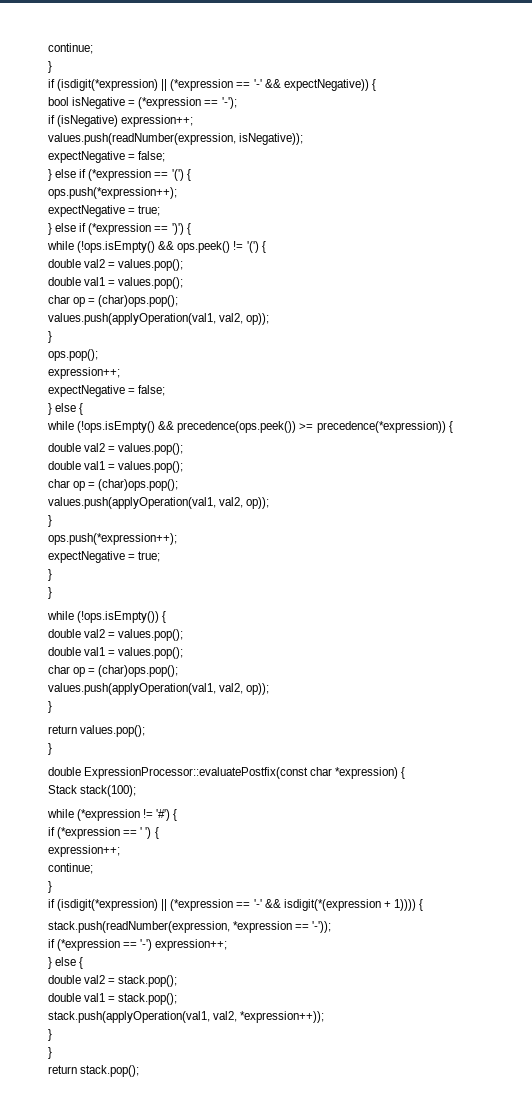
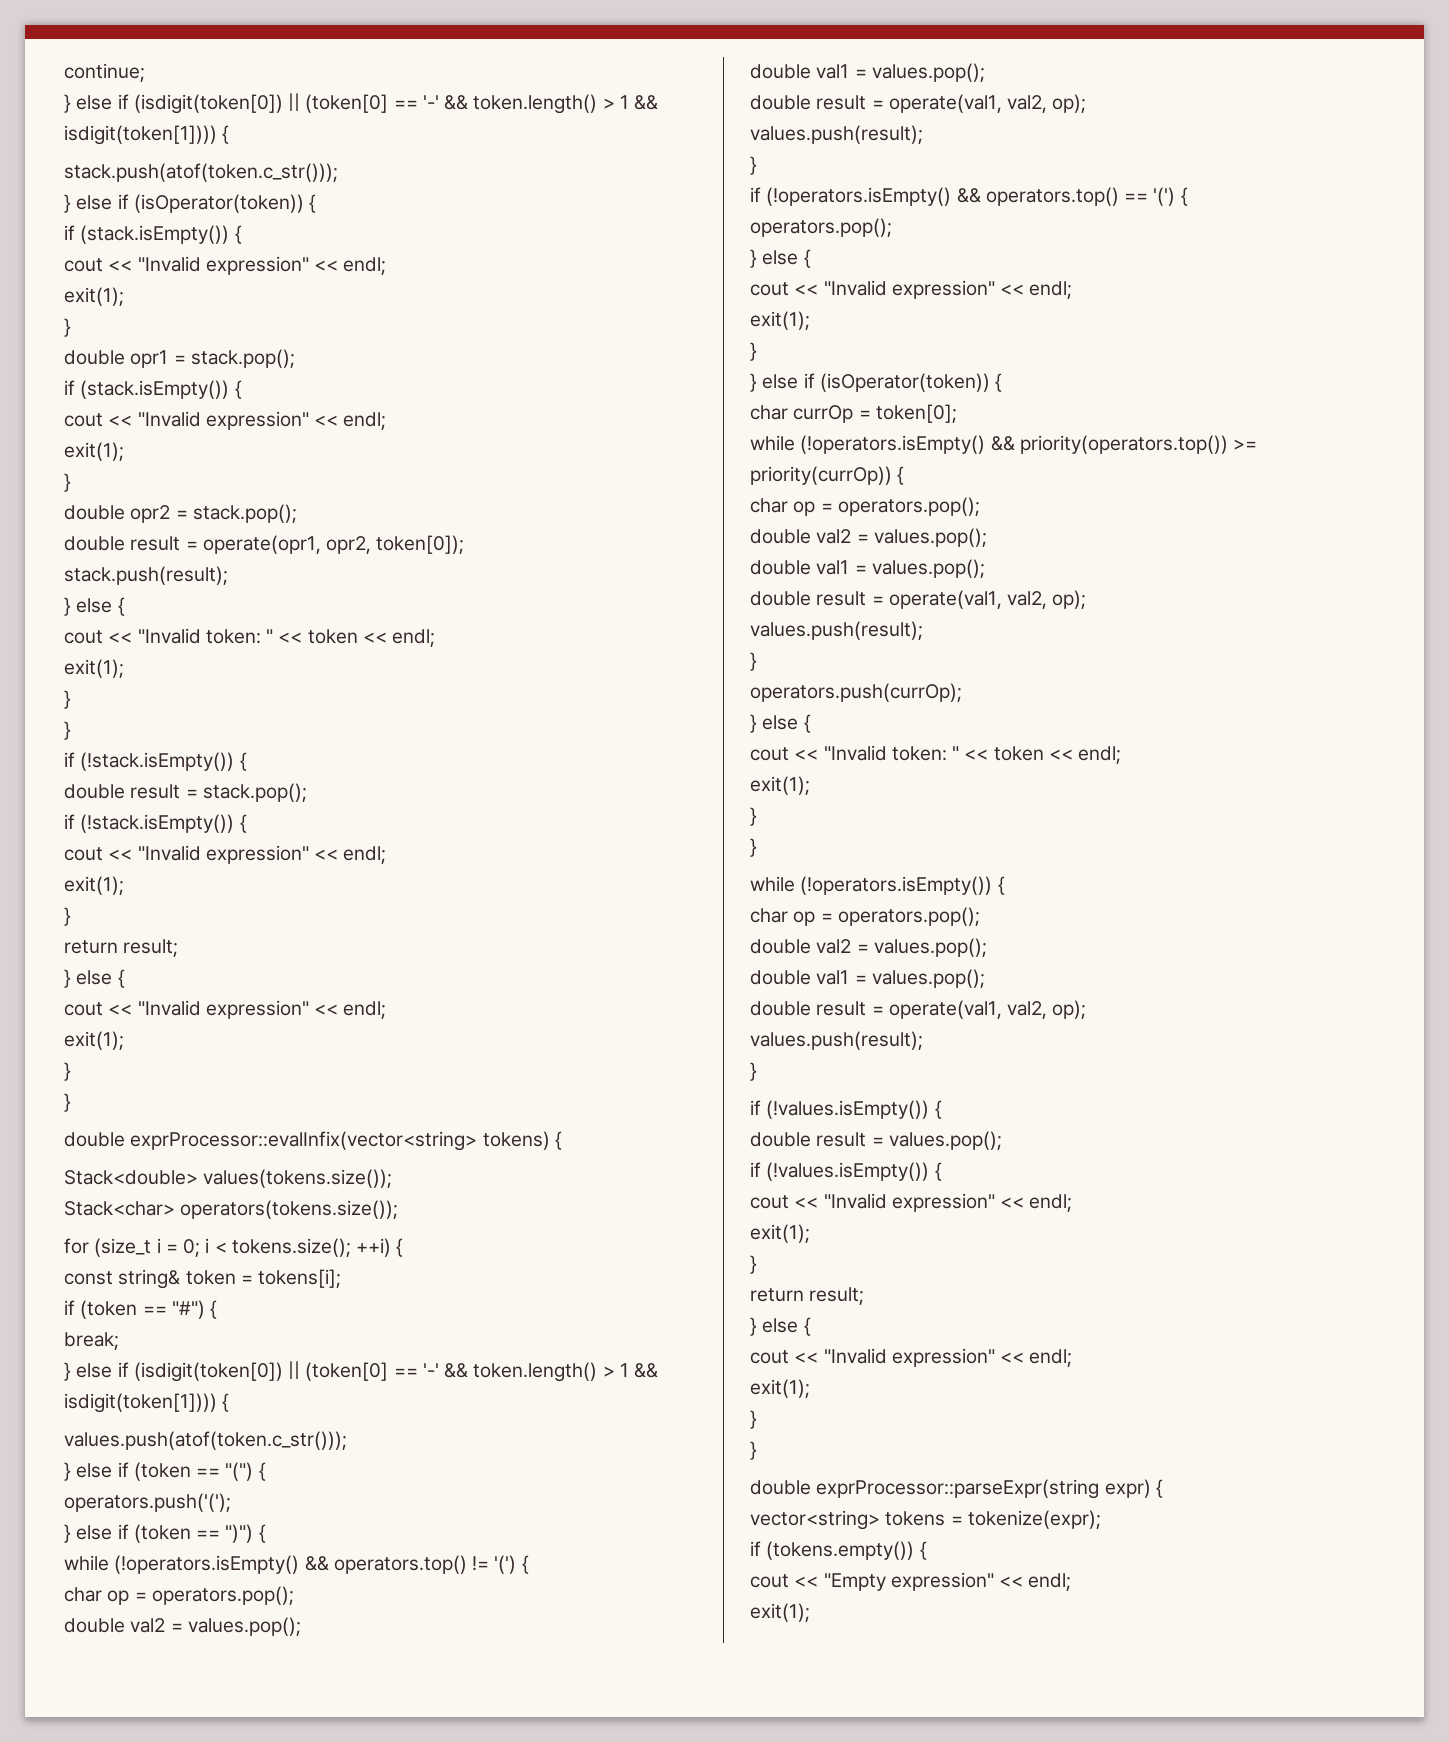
[48,43,93,54] [48,61,52,73] [48,79,376,91] [48,97,237,109] [48,115,194,127] [48,133,304,145] [48,151,166,163] [48,169,191,181] [48,187,177,199] [48,205,161,217] [48,223,191,235] [47,241,231,253] continue; // } // if (isdigit(*expression) || (*expression == '-' && expectNegative)) { // bool isNegative = (*expression == '-'); // if (isNegative) expression++; // values.push(readNumber(expression, isNegative)); // expectNegative = false; // } else if (*expression == '(') { // ops.push(*expression++); // expectNegative = true; // } else if (*expression == ')') { // while (!ops.isEmpty() && ops.peek() -> [64,63,145,82] [64,93,659,114] [64,125,230,145] [64,163,338,182] [64,194,317,213] [64,225,242,244] [64,256,387,275] [64,287,124,306] [64,318,71,337] [64,349,295,368] [64,380,242,399] [64,411,387,430] [64,442,124,461] [64,473,71,492] [64,504,297,523] [64,535,465,554] [64,566,228,585] [64,597,125,616] [64,628,436,647] [64,659,124,678] [64,690,71,709] [64,721,71,740] [64,752,247,771] [64,783,307,802] [64,814,247,833] [64,845,387,864] [64,876,124,895] [64,907,71,926] [64,939,179,957] [64,969,125,988] [64,1000,387,1019] [64,1031,124,1050] [64,1062,71,1081] [64,1093,71,1112] [64,1131,562,1151] [64,1169,393,1188] [64,1200,399,1219] [64,1238,404,1257] [64,1269,342,1289] [64,1300,218,1319] [64,1332,119,1350] [64,1361,659,1382] [64,1393,230,1413] [64,1431,347,1450] [64,1462,266,1481] [64,1493,231,1512] [64,1524,266,1543] [64,1555,467,1574] continue; // } else if (isdigit(token[0]) || (token[0] == '-' && token.length() > 1 && isdigit(token[1]))) { // stack.push(atof(token.c_str())); // } else if (isOperator(token)) { // if (stack.isEmpty()) { // cout << "Invalid expression" << endl; // exit(1); // } // double opr1 = stack.pop(); // if (stack.isEmpty()) { // cout << "Invalid expression" << endl; // exit(1); // } // double opr2 = stack.pop(); // double result = operate(opr1, opr2, token[0]); // stack.push(result); // } else { // cout << "Invalid token: " << token << endl; // exit(1); // } // } // if (!stack.isEmpty()) { // double result = stack.pop(); // if (!stack.isEmpty()) { // cout << "Invalid expression" << endl; // exit(1); // } // return result; // } else { // cout << "Invalid expression" << endl; // exit(1); // } // } // double exprProcessor::evalInfix(vector<string> tokens) { // Stack<double> values(tokens.size()); // Stack<char> operators(tokens.size()); // for (size_t i = 0; i < tokens.size(); ++i) { // const string& token = tokens[i]; // if (token == "#") { // break; // } else if (isdigit(token[0]) || (token[0] == '-' && token.length() > 1 && isdigit(token[1]))) { // values.push(atof(token.c_str())); // } else if (token == "(") { // operators.push('('); // } else if (token == ")") { // while (!operators.isEmpty() && operators.top()
[48,259,184,271] [48,277,184,289] [48,295,179,307] [48,313,270,325] [48,331,52,343] [48,349,98,361] [48,367,120,379] [48,385,166,397] [48,403,84,415] [47,421,453,433] [48,443,184,455] [48,461,184,473] [48,479,179,491] [48,497,270,509] [48,515,52,527] [48,533,177,545] [48,551,161,563] // double val2 = values.pop(); // double val1 = values.pop(); // char op = (char)ops.pop(); // values.push(applyOperation(val1, val2, op)); // } // ops.pop(); // expression++; // expectNegative = false; // } else { // while (!ops.isEmpty() && precedence(ops.peek()) >= precedence(*expression)) { // double val2 = values.pop(); // double val1 = values.pop(); // char op = (char)ops.pop(); // values.push(applyOperation(val1, val2, op)); // } // ops.push(*expression++); // expectNegative = true; -> [64,1586,294,1605] [64,1617,301,1636] [750,63,985,82] [750,94,1087,113] [750,125,923,144] [750,156,757,175] [750,187,1188,206] [750,218,892,237] [750,249,811,268] [750,280,1073,299] [750,311,810,330] [750,342,757,361] [750,373,1003,392] [750,404,957,423] [750,435,1258,454] [750,466,905,485] [750,497,980,516] [750,528,987,547] [750,559,985,578] [750,590,1087,609] [750,621,923,640] [750,652,757,671] [750,683,962,702] [750,714,811,733] [750,745,1122,764] [750,776,810,795] // char op = operators.pop(); // double val2 = values.pop(); // double val1 = values.pop(); // double result = operate(val1, val2, op); // values.push(result); // } // if (!operators.isEmpty() && operators.top() == '(') { // operators.pop(); // } else { // cout << "Invalid expression" << endl; // exit(1); // } // } else if (isOperator(token)) { // char currOp = token[0]; // while (!operators.isEmpty() && priority(operators.top()) >= priority(currOp)) { // char op = operators.pop(); // double val2 = values.pop(); // double val1 = values.pop(); // double result = operate(val1, val2, op); // values.push(result); // } // operators.push(currOp); // } else { // cout << "Invalid token: " << token << endl; // exit(1);
[77,611,167,623] [48,629,184,641] [48,647,184,659] [48,665,179,677] [48,683,270,695] [48,701,52,713] [48,725,146,737] [48,743,52,755] [48,767,406,779] [48,785,137,797] [47,809,178,821] [48,827,159,839] [48,845,120,857] [48,863,93,874] [48,881,52,893] [48,899,424,911] [48,921,332,933] [48,939,228,951] [48,957,84,969] [48,975,178,987] [48,993,178,1005] [48,1011,325,1023] [48,1029,52,1041] [48,1047,52,1059] [48,1065,140,1077] (!ops.isEmpty()) { // double val2 = values.pop(); // double val1 = values.pop(); // char op = (char)ops.pop(); // values.push(applyOperation(val1, val2, op)); // } // return values.pop(); // } // double ExpressionProcessor::evaluatePostfix(const char *expression) { // Stack stack(100); // while (*expression != '#') { // if (*expression == ' ') { // expression++; // continue; // } // if (isdigit(*expression) || (*expression == '-' && isdigit(*(expression + 1)))) { // stack.push(readNumber(expression, *expression == '-')); // if (*expression == '-') expression++; // } else { // double val2 = stack.pop(); // double val1 = stack.pop(); // stack.push(applyOperation(val1, val2, *expression++)); // } // } // return stack.pop(); -> [800,876,1005,895] [750,907,980,926] [750,938,987,957] [750,969,985,988] [750,1000,1087,1019] [750,1031,923,1050] [750,1062,757,1081] [750,1100,942,1119] [750,1131,1002,1150] [750,1162,942,1181] [750,1193,1073,1212] [750,1224,810,1243] [750,1255,757,1274] [750,1287,865,1305] [750,1317,811,1336] [750,1348,1073,1367] [750,1379,810,1398] [750,1410,757,1429] [750,1441,757,1460] [750,1479,1163,1499] [750,1510,1101,1530] [750,1541,927,1560] [750,1572,1072,1591] [750,1603,810,1622] (!operators.isEmpty()) { // char op = operators.pop(); // double val2 = values.pop(); // double val1 = values.pop(); // double result = operate(val1, val2, op); // values.push(result); // } // if (!values.isEmpty()) { // double result = values.pop(); // if (!values.isEmpty()) { // cout << "Invalid expression" << endl; // exit(1); // } // return result; // } else { // cout << "Invalid expression" << endl; // exit(1); // } // } // double exprProcessor::parseExpr(string expr) { // vector<string> tokens = tokenize(expr); // if (tokens.empty()) { // cout << "Empty expression" << endl; // exit(1);

